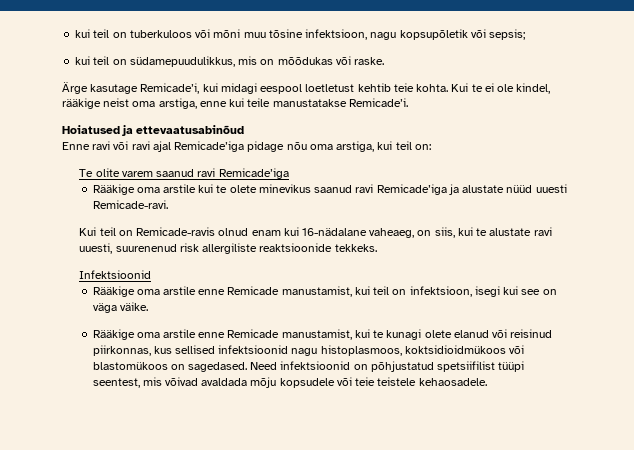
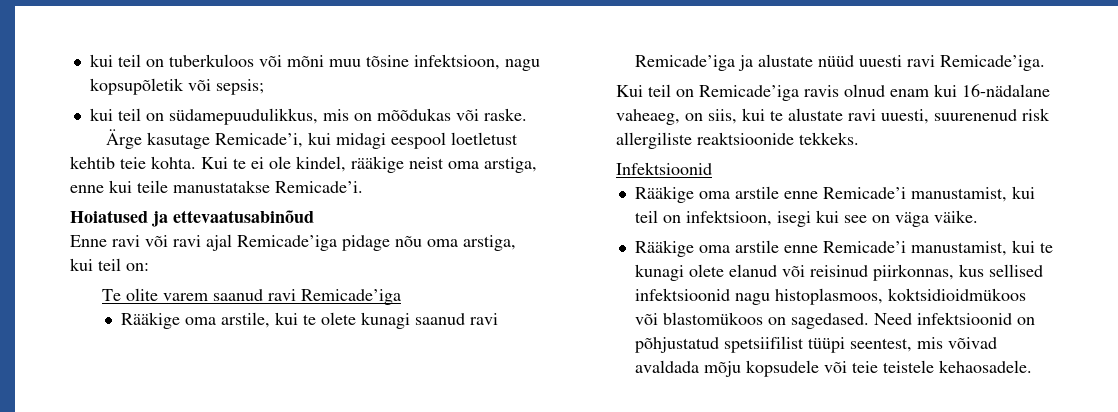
[162,184,196,193] arstile -> [221,312,271,328] arstile,
[258,184,311,193] minevikus -> [361,312,411,329] kunagi
[92,200,168,209] Remicade-ravi. -> [907,55,1046,71] ravi Remicade’iga.
[136,227,216,236] Remicade-ravis -> [698,85,839,101] Remicade’iga ravis
[227,286,280,295] Remicade -> [823,187,907,199] Remicade’i
[227,329,280,338] Remicade -> [823,241,907,253] Remicade’i

